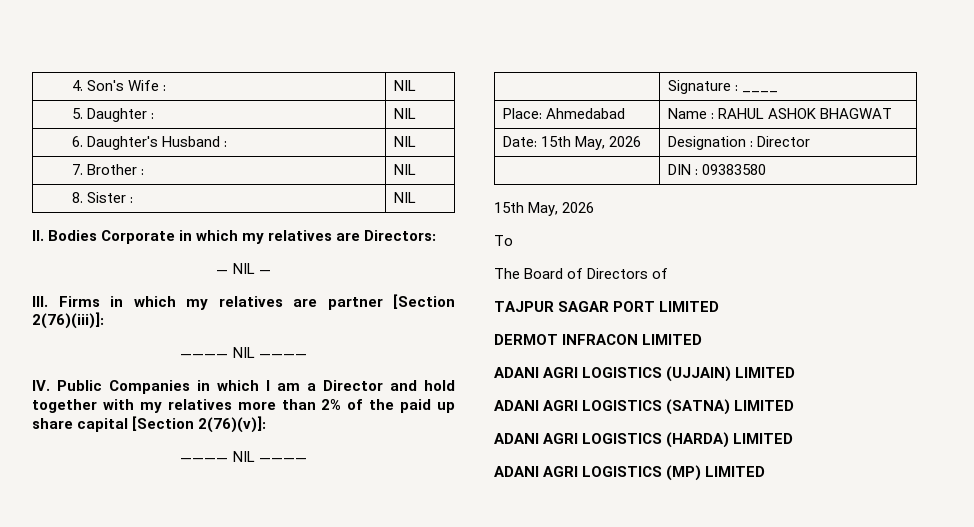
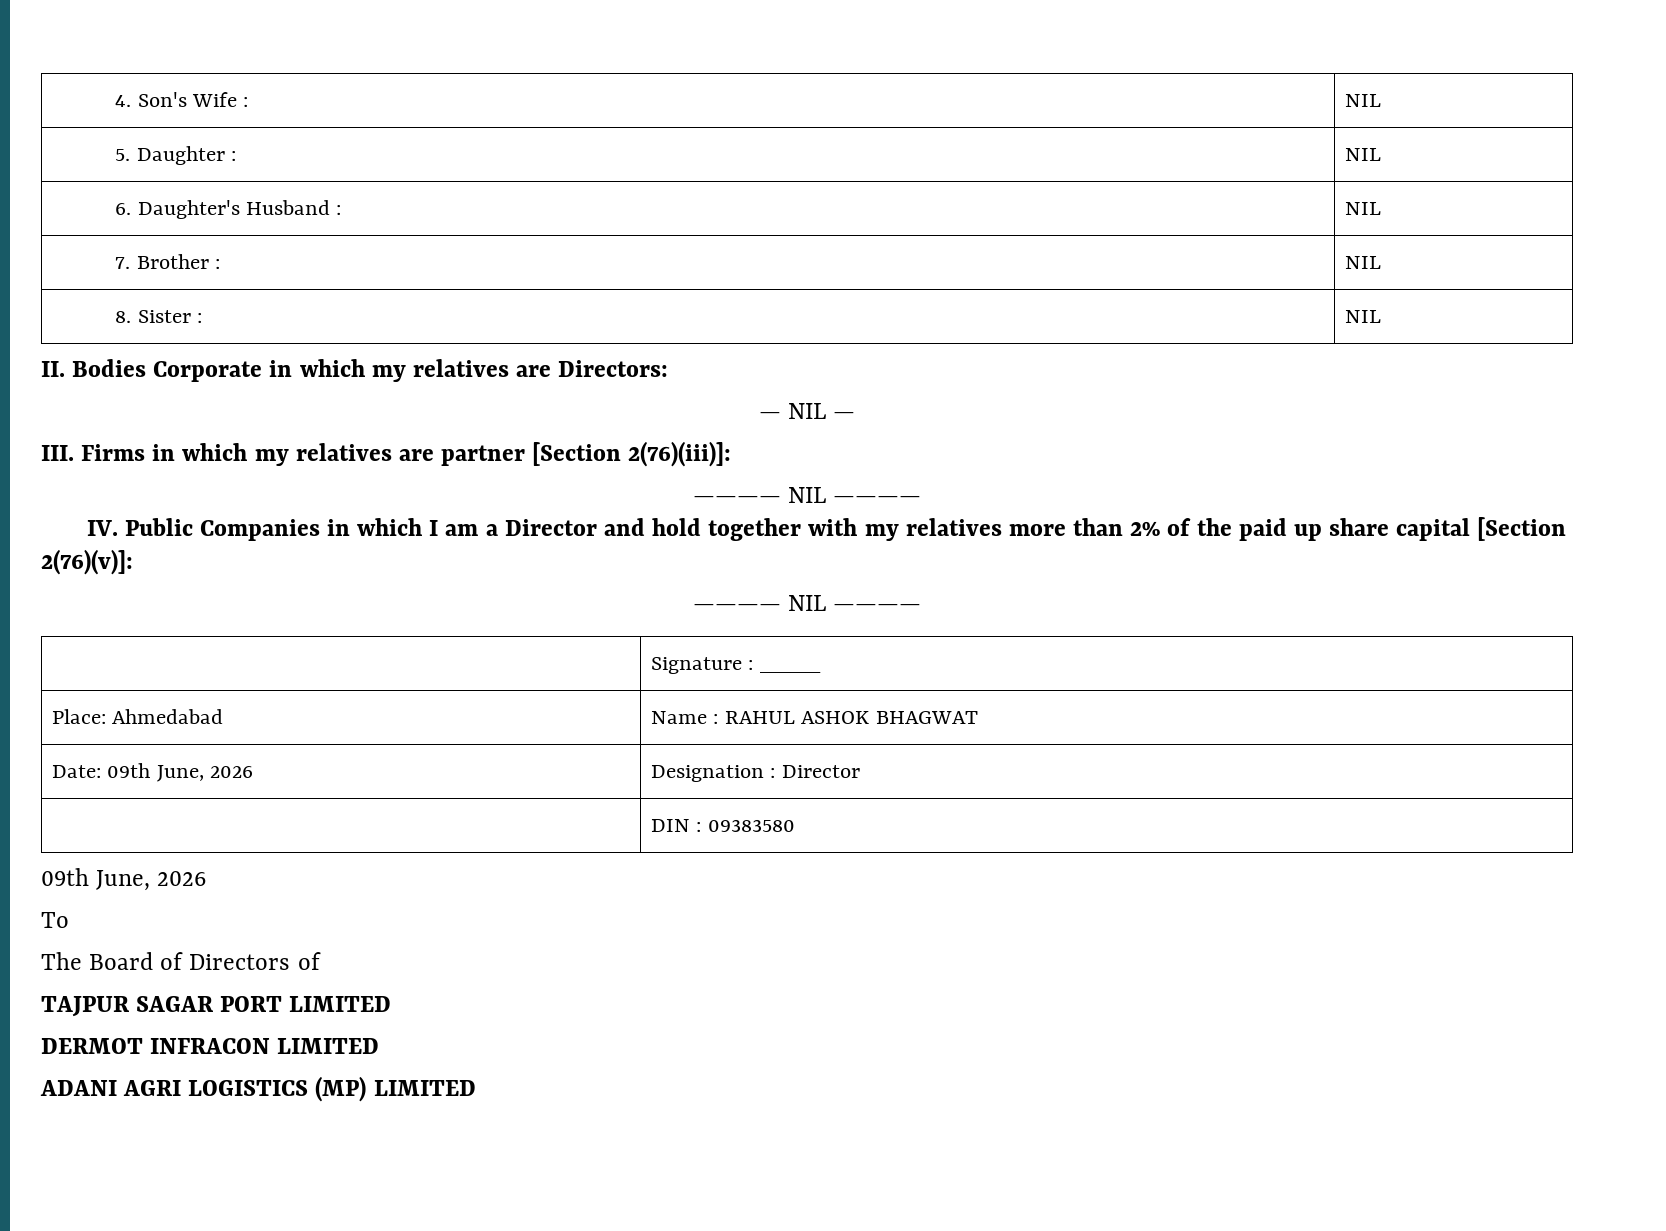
[540,136,605,150] 15th May, -> [107,763,204,782] 09th June,
[494,202,559,216] 15th May, -> [41,868,151,891] 09th June,
[494,366,796,382] [494,399,795,415] [494,432,794,448] // ADANI AGRI LOGISTICS (UJJAIN) LIMITED // ADANI AGRI LOGISTICS (SATNA) LIMITED // ADANI AGRI LOGISTICS (HARDA) LIMITED -> (380, 1046) none

